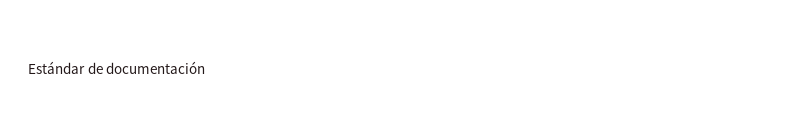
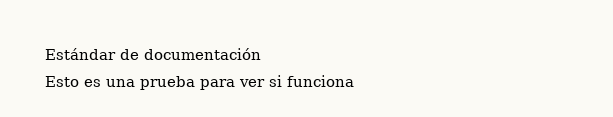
(206, 67) none -> [45,75,354,90] // Esto es una prueba para ver si funciona

